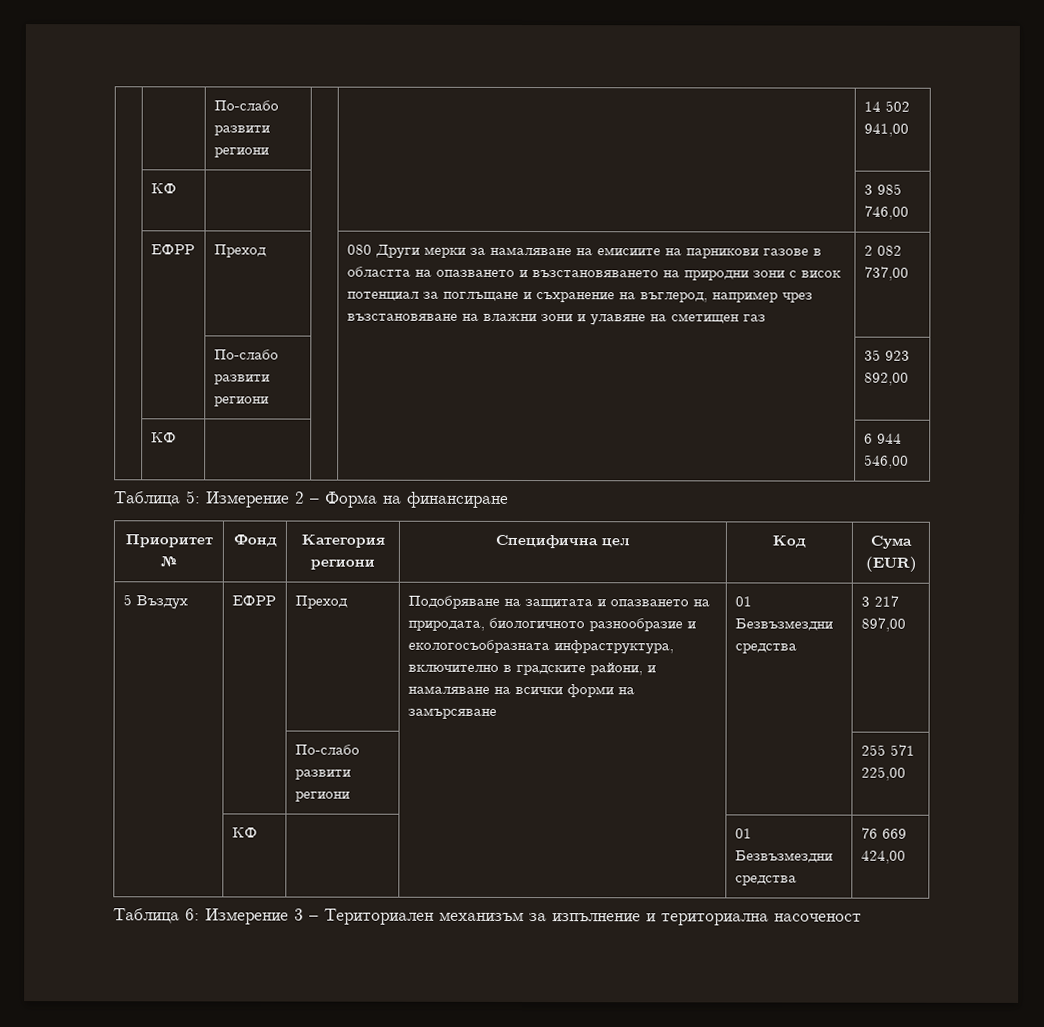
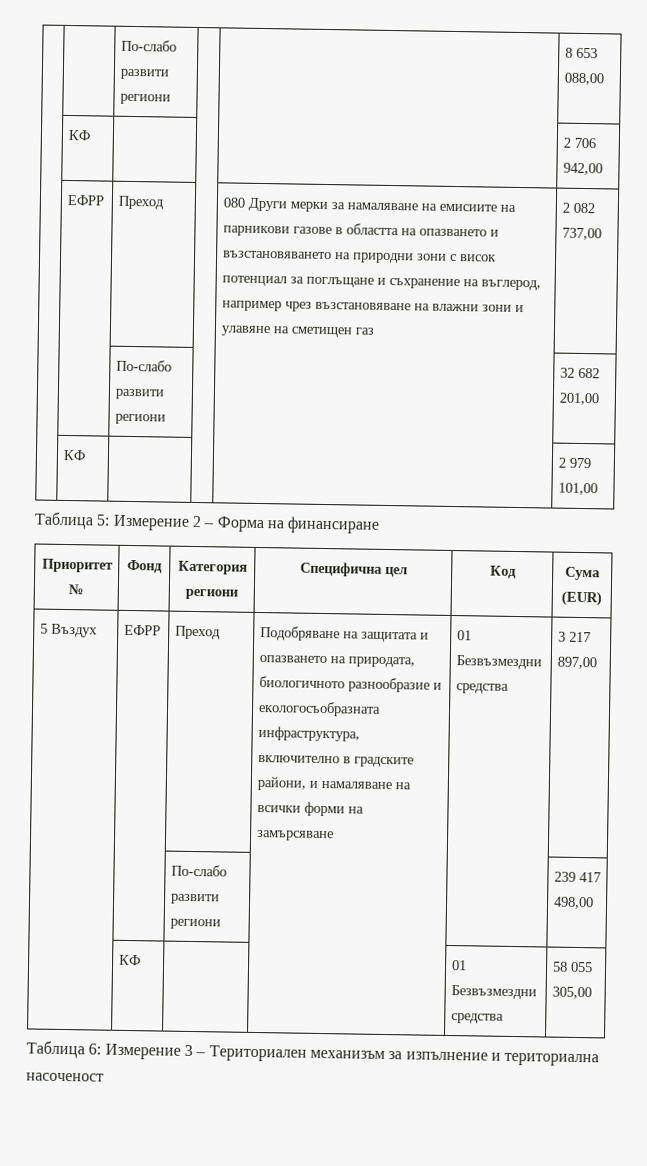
[213,100,279,111] [213,125,270,136] [213,147,269,158] [863,100,910,112] [863,123,909,137] [150,183,177,194] [863,183,902,195] [863,205,909,220] | | По-слабо развити региони | | | 14 502 941,00 // | КФ | | | | 3 985 746,00 -> [120,39,177,52] [119,68,169,80] [119,93,171,105] [564,47,598,59] [563,72,604,86] [67,129,91,141] [562,137,596,149] [562,162,603,176] | | По-слабо развити региони | | | 8 653 088,00 // | КФ | | | | 2 706 942,00
[863,349,910,361] [863,372,909,386] [150,432,177,443] [863,433,902,444] [863,454,909,469] 35 923 892,00 // | КФ | | | | 6 944 546,00 -> [559,367,600,379] [558,392,599,406] [62,449,86,461] [557,457,591,469] [557,482,598,496] 32 682 201,00 // | КФ | | | | 2 979 101,00
[860,744,915,756] [860,766,906,781] 255 571 225,00 -> [553,871,601,883] [552,896,594,910] 239 417 498,00
[860,827,907,839] [860,850,906,864] 76 669 424,00 -> [551,961,593,973] [551,986,592,1000] 58 055 305,00

